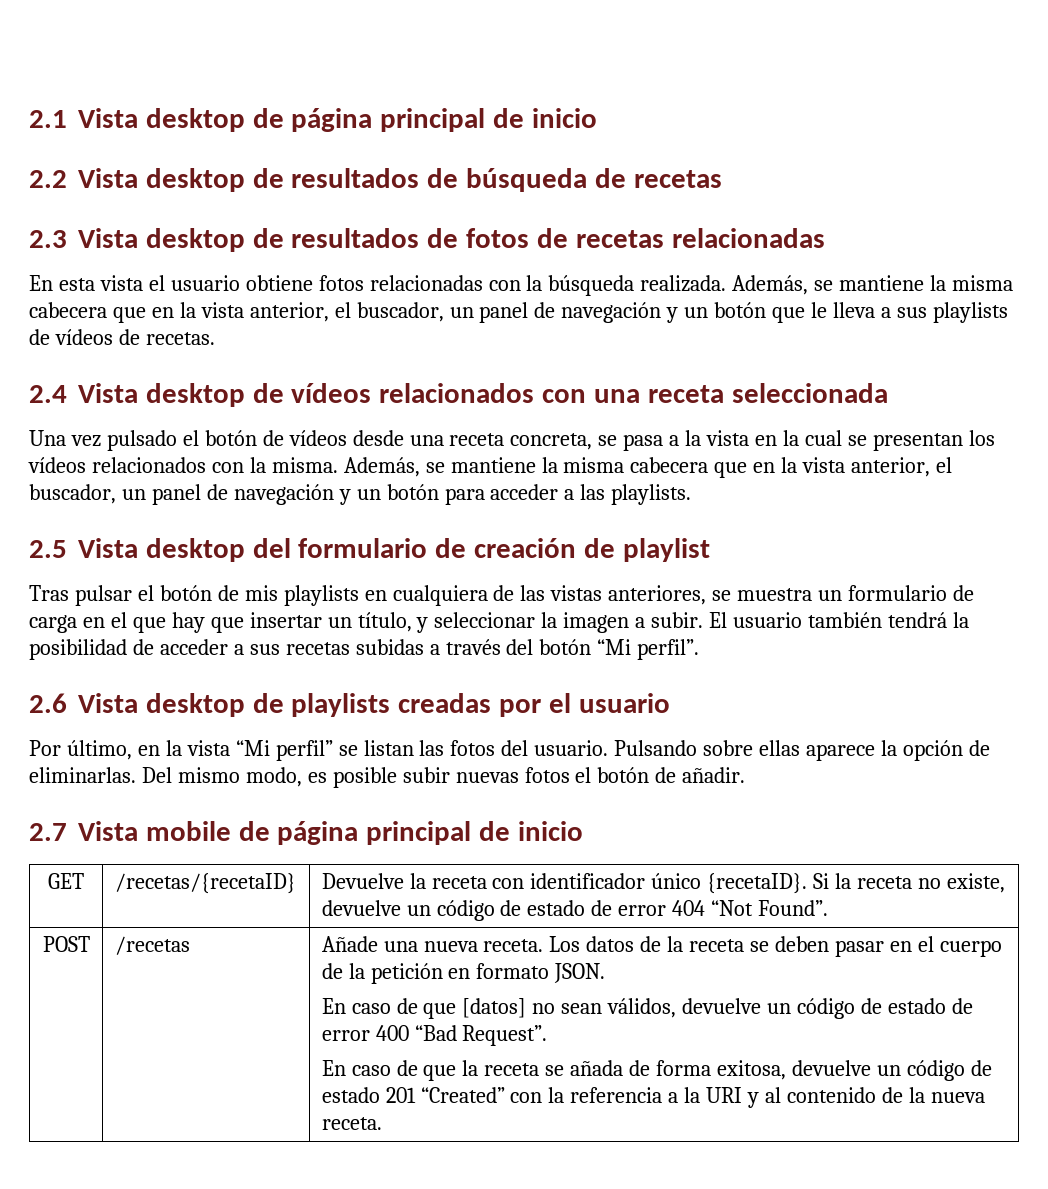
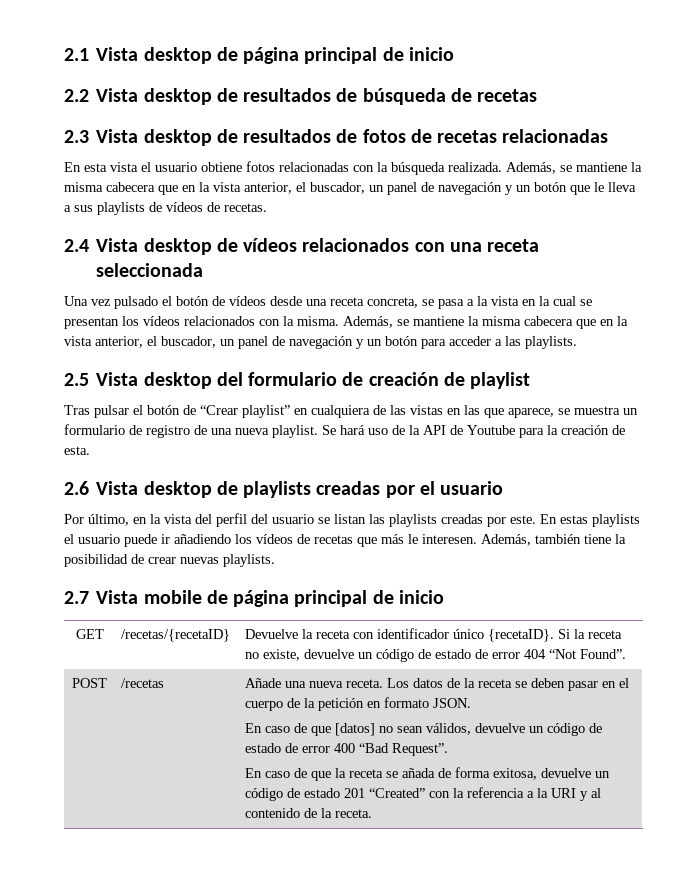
[244,585,359,606] mis playlists -> [200,405,290,418] “Crear playlist”
[608,585,707,605] anteriores, -> [447,405,554,418] en las que aparece,
[29,612,969,633] [29,639,700,660] carga en el que hay que insertar un título, y seleccionar la imagen a subir. El usuario también tendrá la posibilidad de acceder a sus recetas subidas a través del botón “Mi perfil”. -> [146,425,625,438] [64,446,90,455] registro de una nueva playlist. Se hará uso de la API de Youtube para la creación de esta.
[235,740,990,761] [29,767,746,788] “Mi perfil” se listan las fotos del usuario. Pulsando sobre ellas aparece la opción de eliminarlas. Del mismo modo, es posible subir nuevas fotos el botón de añadir. -> [195,513,640,527] [64,534,626,547] [64,554,275,567] del perfil del usuario se listan las playlists creadas por este. En estas playlists el usuario puede ir añadiendo los vídeos de recetas que más le interesen. Además, también tiene la posibilidad de crear nuevas playlists.
[930,1092,985,1103] nueva -> (333, 813) none

